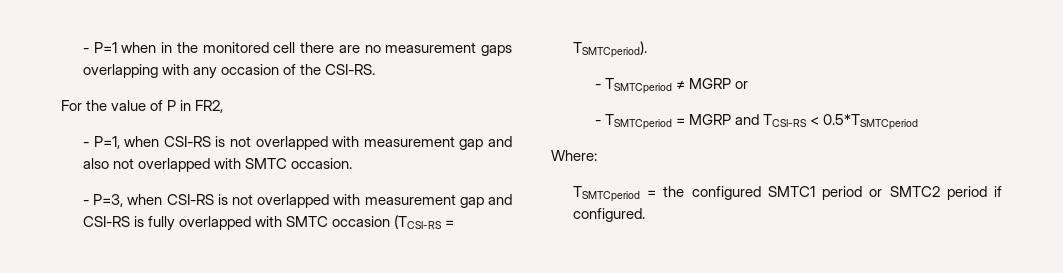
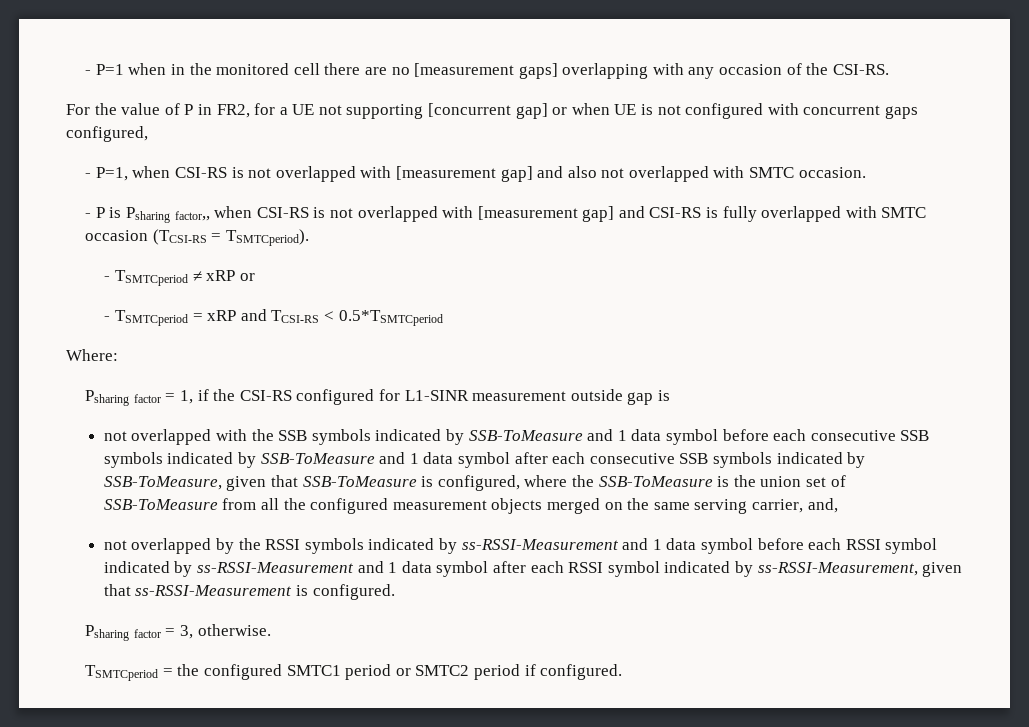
[385,42,513,56] measurement gaps -> [414,63,558,79] [measurement gaps]
(224, 106) none -> [254,103,918,119] [66,126,148,142] for a UE not supporting [concurrent gap] or when UE is not configured with concurrent gaps configured,
[363,136,484,150] measurement gap -> [395,166,533,182] [measurement gap]
[93,194,484,208] P=3, when CSI-RS is not overlapped with measurement gap -> [95,206,615,223] P is Psharing factor,, when CSI-RS is not overlapped with [measurement gap]
[688,78,731,89] MGRP -> [206,270,236,281] xRP
[688,114,731,125] MGRP -> [207,310,237,321] xRP
(597, 155) none -> [85,389,670,406] [103,429,930,445] [103,452,866,468] [103,475,846,491] [103,498,838,514] [103,538,938,554] [103,561,963,577] [103,584,395,600] [85,624,271,641] // Psharing factor = 1, if the CSI-RS configured for L1-SINR measurement outside gap is // not overlapped with the SSB symbols indicated by SSB-ToMeasure and 1 data symbol before each consecutive SSB symbols indicated by SSB-ToMeasure and 1 data symbol after each consecutive SSB symbols indicated by SSB-ToMeasure, given that SSB-ToMeasure is configured, where the SSB-ToMeasure is the union set of SSB-ToMeasure from all the configured measurement objects merged on the same serving carrier, and, // not overlapped by the RSSI symbols indicated by ss-RSSI-Measurement and 1 data symbol before each RSSI symbol indicated by ss-RSSI-Measurement and 1 data symbol after each RSSI symbol indicated by ss-RSSI-Measurement, given that ss-RSSI-Measurement is configured. // Psharing factor = 3, otherwise.

